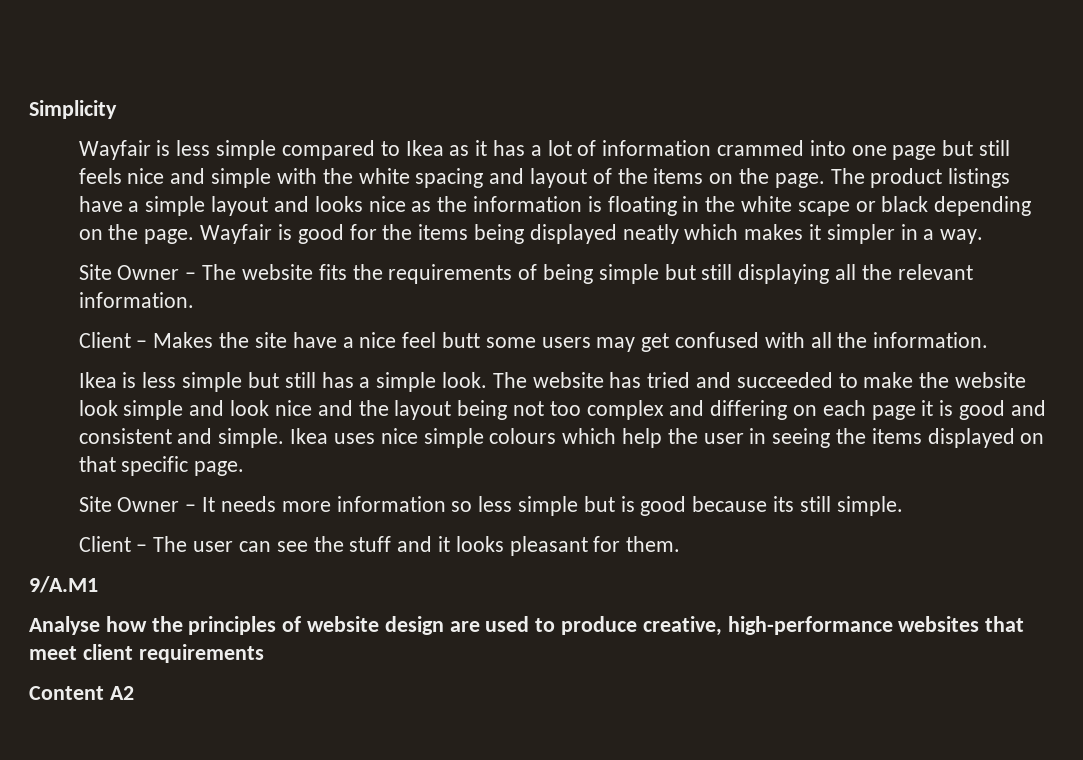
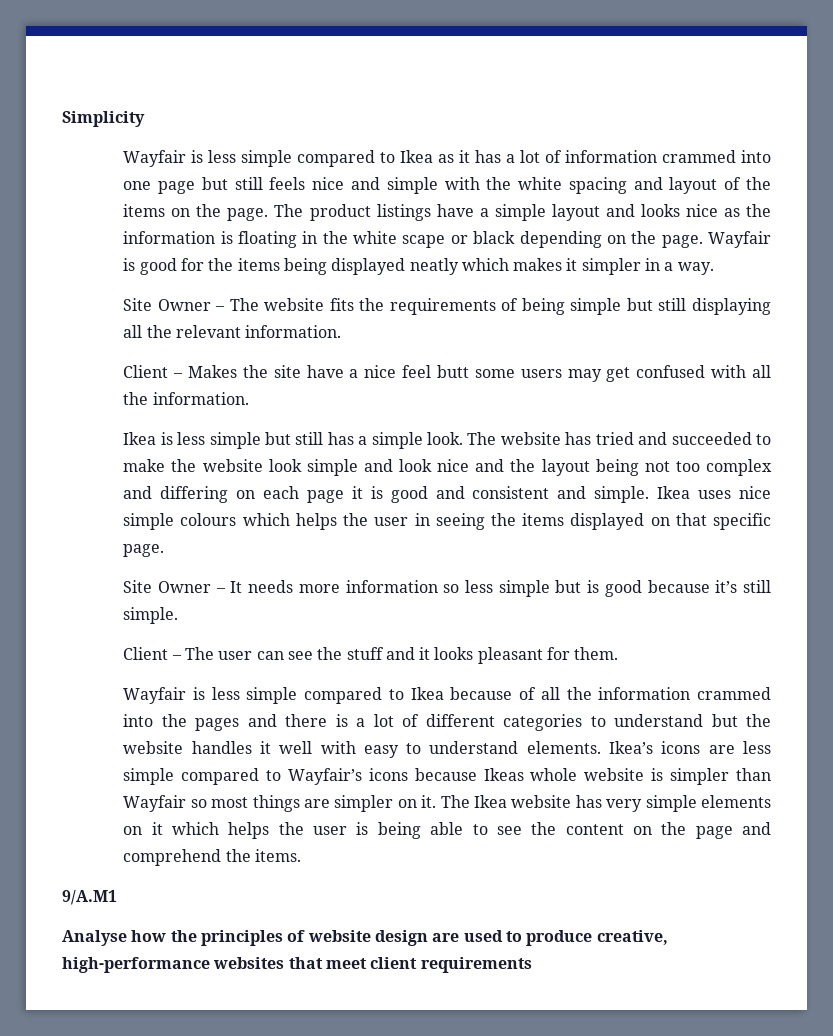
[621,428,662,448] help -> [295,513,337,530] helps
[772,496,794,512] its -> [715,580,738,593] it’s
(681, 544) none -> [123,687,771,704] [123,714,772,731] [123,741,771,758] [123,768,772,785] [123,795,771,812] [123,822,771,839] [123,849,301,866] // Wayfair is less simple compared to Ikea because of all the information crammed into the pages and there is a lot of different categories to understand but the website handles it well with easy to understand elements. Ikea’s icons are less simple compared to Wayfair’s icons because Ikeas whole website is simpler than Wayfair so most things are simpler on it. The Ikea website has very simple elements on it which helps the user is being able to see the content on the page and comprehend the items.
[29,686,134,700] // Content A2 -> (532, 965) none

